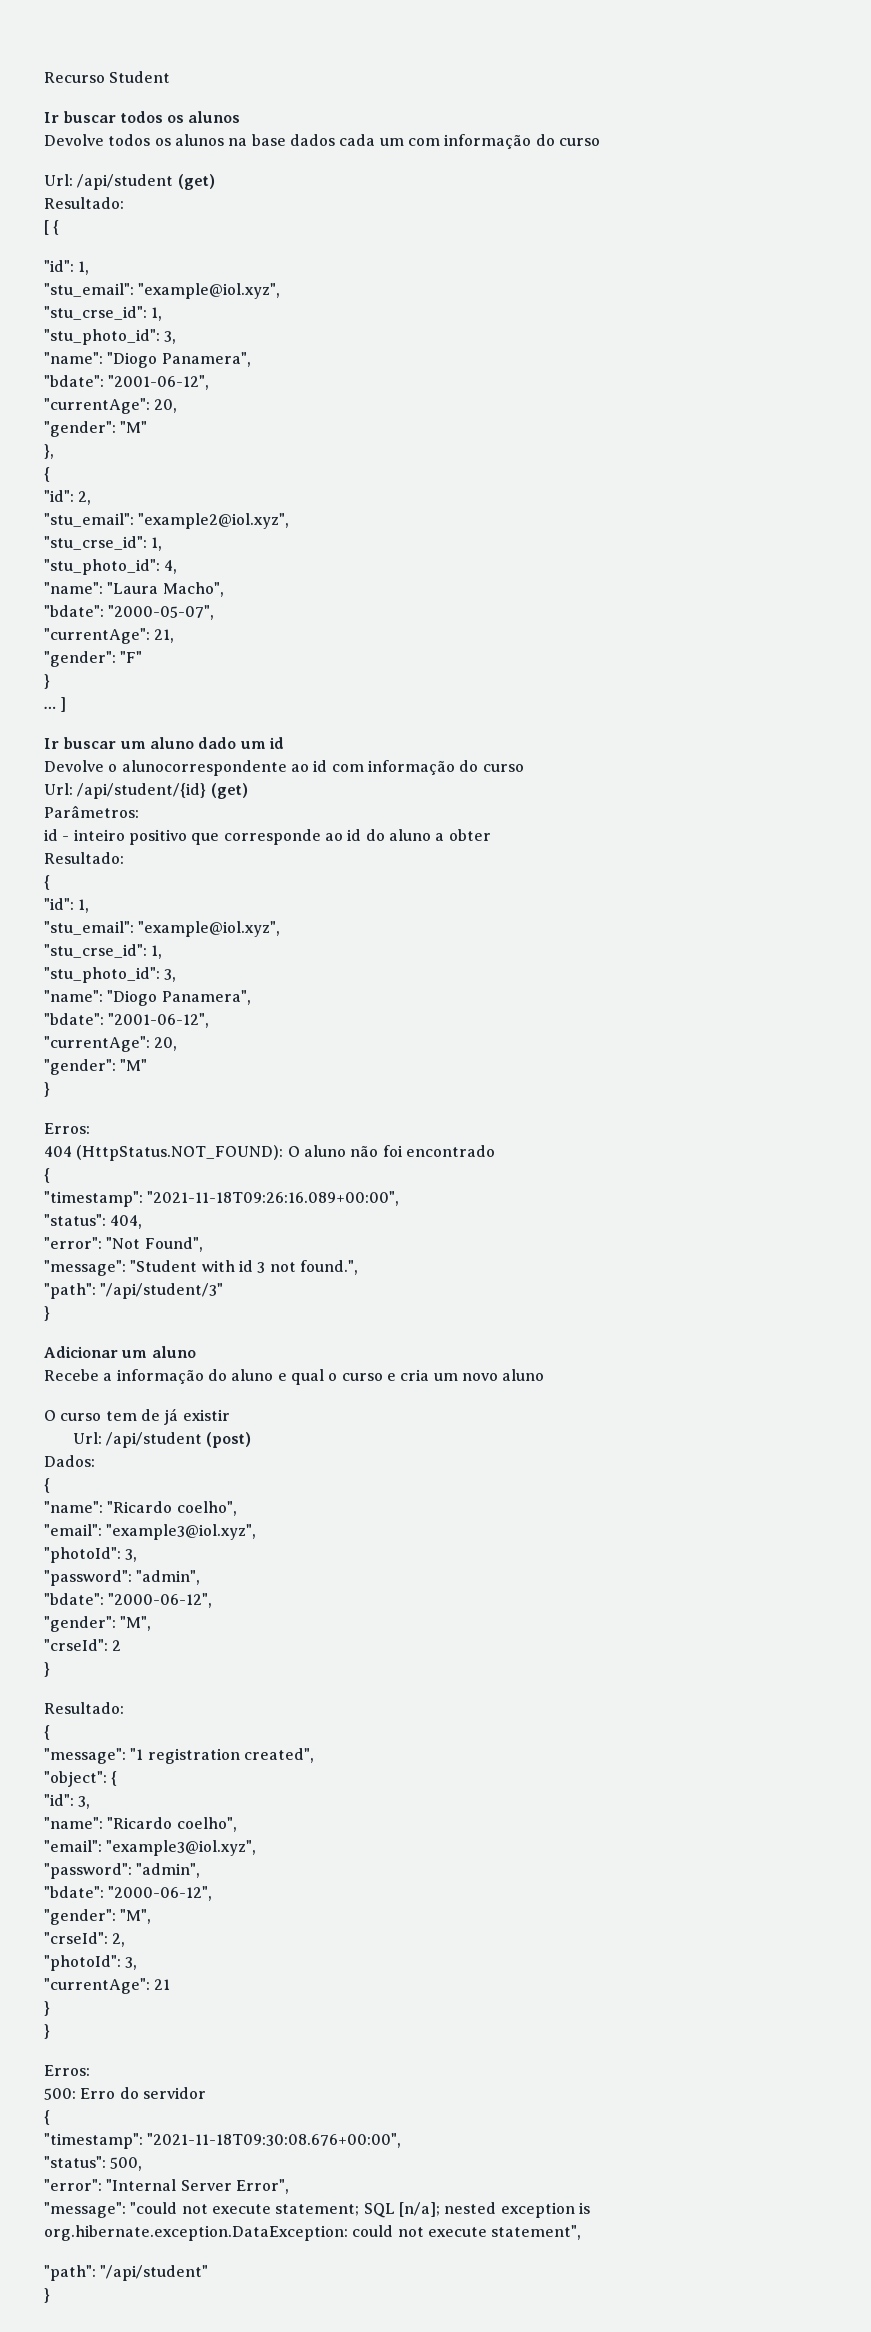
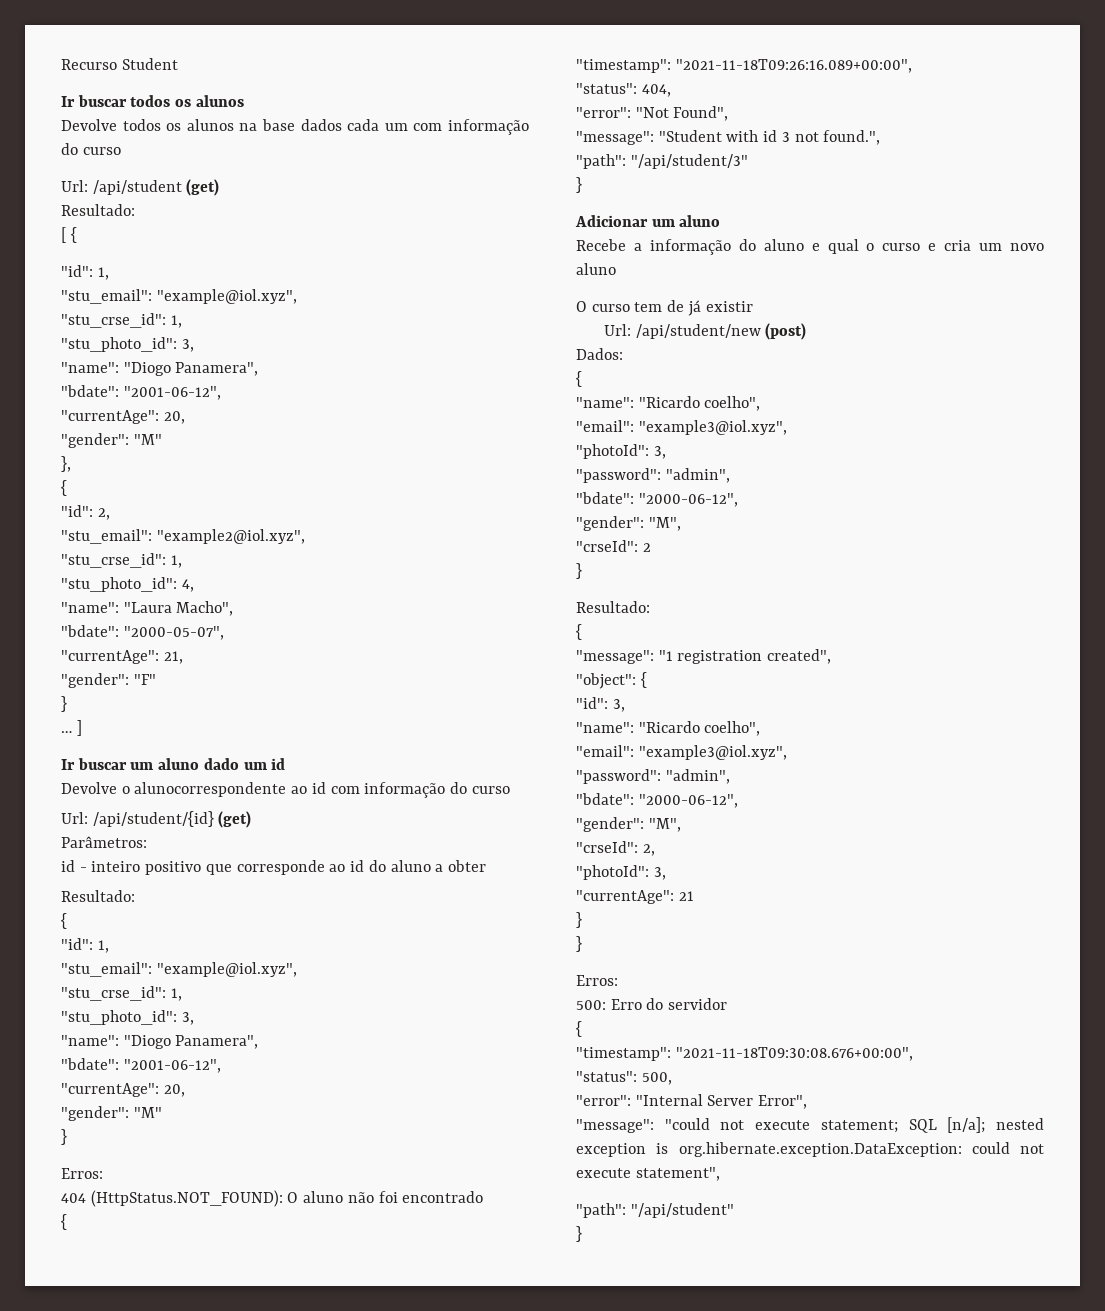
[106,1432,203,1448] /api/student -> [635,324,761,339] /api/student/new

